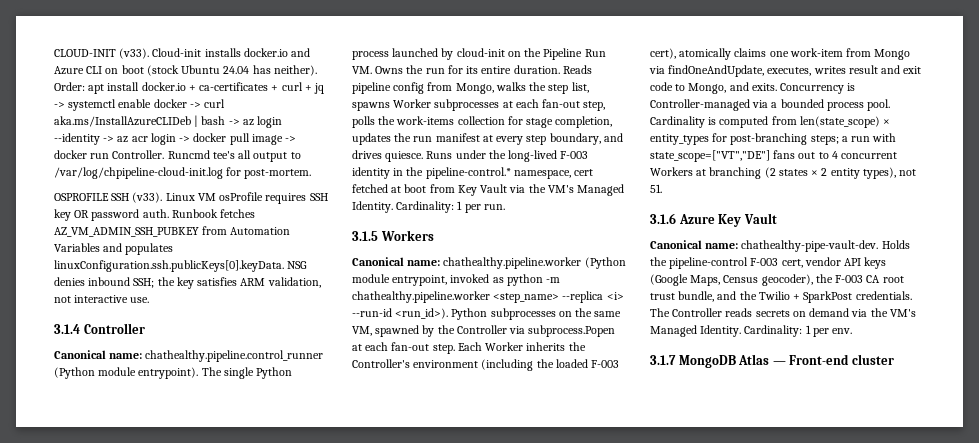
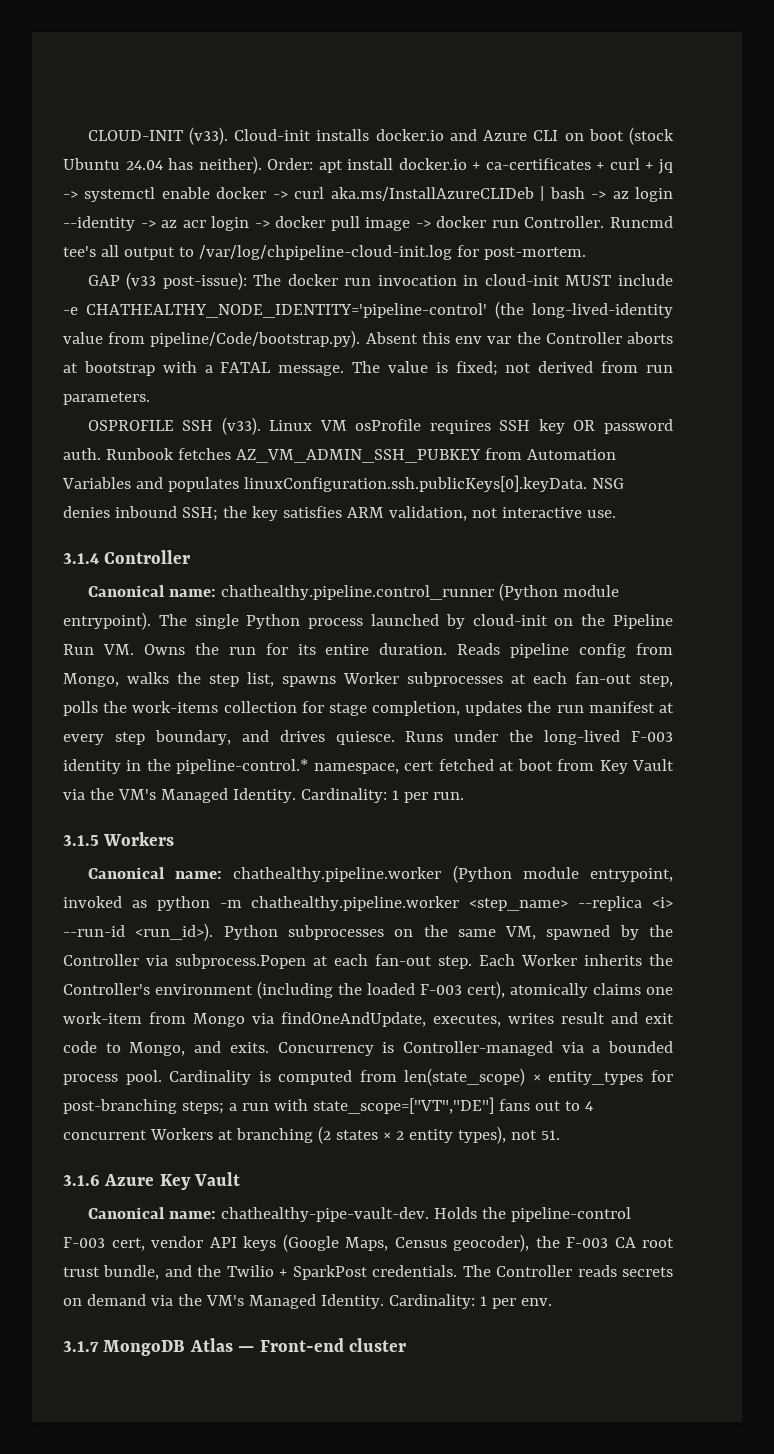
(312, 174) none -> [87,272,674,290] [63,301,673,319] [63,330,673,348] [63,361,673,376] [63,392,150,405] // GAP (v33 post-issue): The docker run invocation in cloud-init MUST include -e CHATHEALTHY_NODE_IDENTITY='pipeline-control' (the long-lived-identity value from pipeline/Code/bootstrap.py). Absent this env var the Controller aborts at bootstrap with a FATAL message. The value is fixed; not derived from run parameters.

